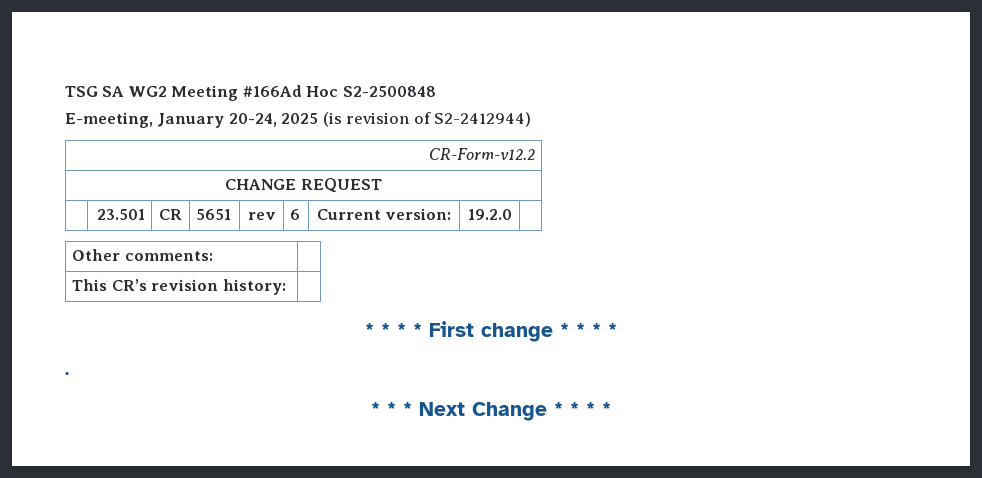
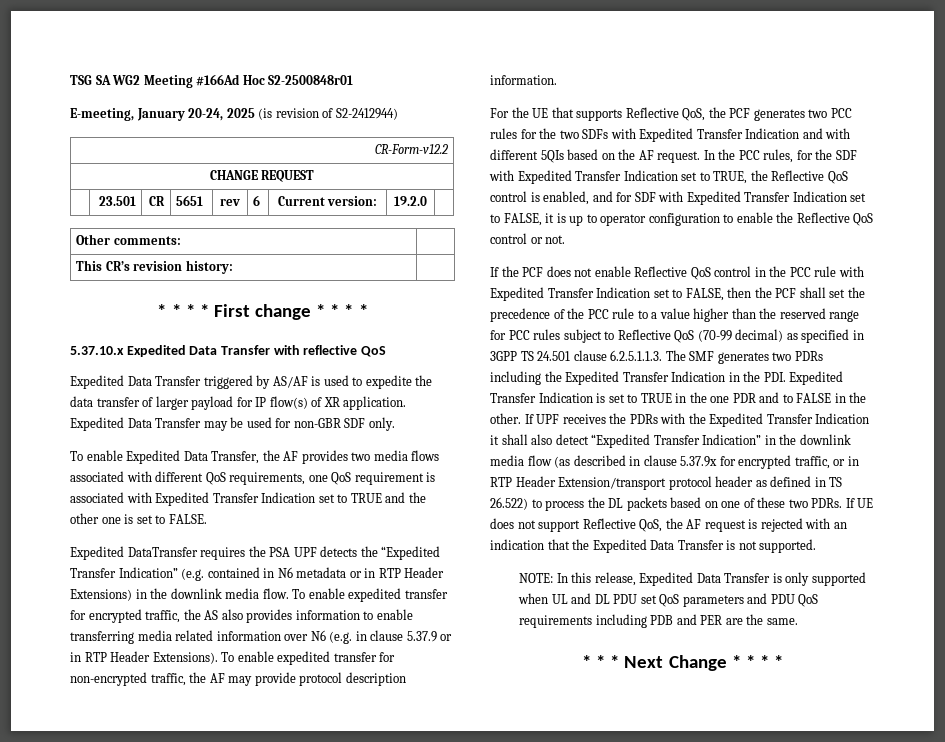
[342,86,436,97] S2-2500848 -> [268,75,354,85] S2-2500848r01
[65,372,69,375] . -> [70,345,386,357] [70,375,433,389] [70,396,407,410] [70,417,395,431] [70,450,440,464] [70,471,436,485] [70,492,426,506] [70,513,207,524] [70,546,441,560] [70,567,445,581] [70,588,448,602] [70,609,413,623] [70,630,453,644] [70,651,396,665] [70,672,406,686] [490,75,557,85] [490,107,852,121] [490,128,851,142] [490,149,857,163] [489,170,848,184] [490,191,867,205] [490,212,874,226] [490,233,566,244] [490,266,864,280] [490,287,865,301] [490,308,860,322] [490,329,864,343] [490,350,823,364] [490,371,844,385] [490,392,867,403] [490,413,870,427] [490,434,851,448] [490,455,859,469] [490,476,843,490] [490,497,874,511] [490,518,847,532] [490,539,817,553] [519,572,866,586] [518,593,819,607] [519,614,798,628] 5.37.10.x Expedited Data Transfer with reflective QoS // Expedited Data Transfer triggered by AS/AF is used to expedite the data transfer of larger payload for IP flow(s) of XR application. Expedited Data Transfer may be used for non-GBR SDF only. // To enable Expedited Data Transfer, the AF provides two media flows associated with different QoS requirements, one QoS requirement is associated with Expedited Transfer Indication set to TRUE and the other one is set to FALSE. // Expedited DataTransfer requires the PSA UPF detects the “Expedited Transfer Indication” (e.g. contained in N6 metadata or in RTP Header Extensions) in the downlink media flow. To enable expedited transfer for encrypted traffic, the AS also provides information to enable transferring media related information over N6 (e.g. in clause 5.37.9 or in RTP Header Extensions). To enable expedited transfer for non-encrypted traffic, the AF may provide protocol description information. // For the UE that supports Reflective QoS, the PCF generates two PCC rules for the two SDFs with Expedited Transfer Indication and with different 5QIs based on the AF request. In the PCC rules, for the SDF with Expedited Transfer Indication set to TRUE, the Reflective QoS control is enabled, and for SDF with Expedited Transfer Indication set to FALSE, it is up to operator configuration to enable the Reflective QoS control or not. // If the PCF does not enable Reflective QoS control in the PCC rule with Expedited Transfer Indication set to FALSE, then the PCF shall set the precedence of the PCC rule to a value higher than the reserved range for PCC rules subject to Reflective QoS (70-99 decimal) as specified in 3GPP TS 24.501 clause 6.2.5.1.1.3. The SMF generates two PDRs including the Expedited Transfer Indication in the PDI. Expedited Transfer Indication is set to TRUE in the one PDR and to FALSE in the other. If UPF receives the PDRs with the Expedited Transfer Indication it shall also detect “Expedited Transfer Indication” in the downlink media flow (as described in clause 5.37.9x for encrypted traffic, or in RTP Header Extension/transport protocol header as defined in TS 26.522) to process the DL packets based on one of these two PDRs. If UE does not support Reflective QoS, the AF request is rejected with an indication that the Expedited Data Transfer is not supported. // NOTE: In this release, Expedited Data Transfer is only supported when UL and DL PDU set QoS parameters and PDU QoS requirements including PDB and PER are the same.

